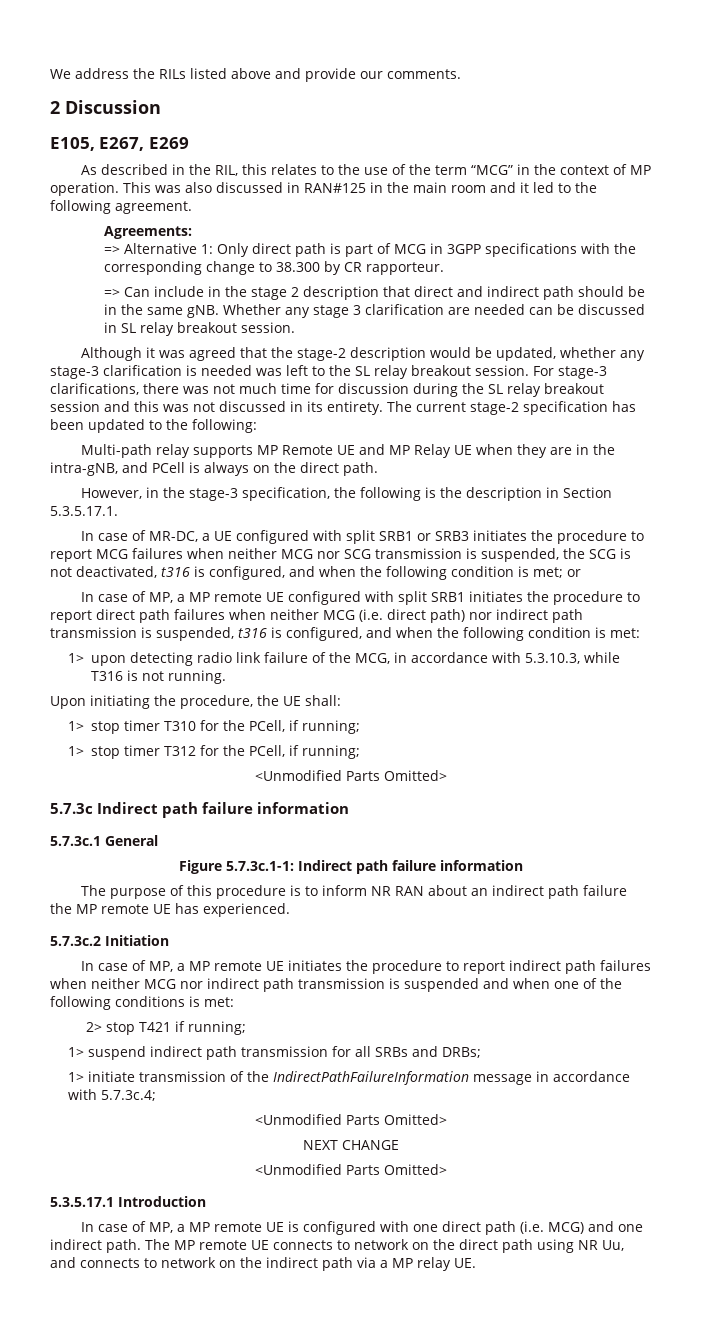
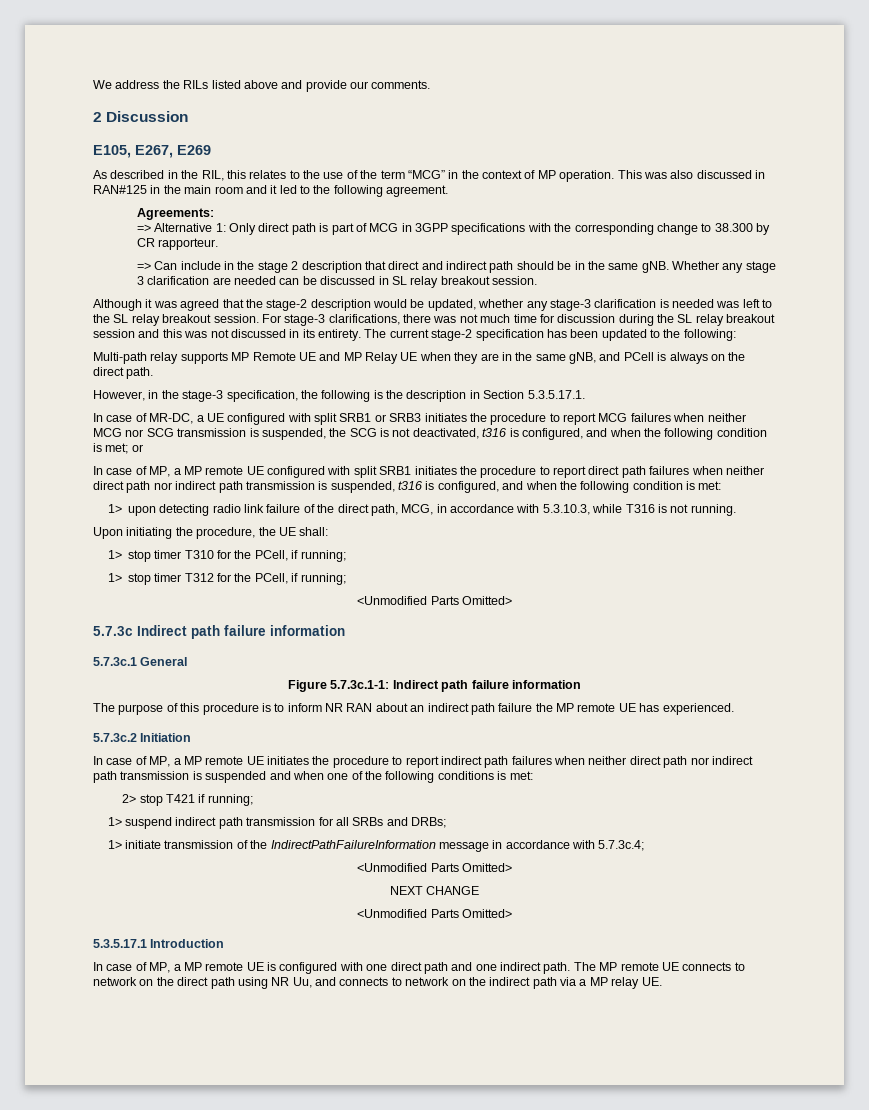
[50,462,118,476] intra-gNB, -> [535,352,596,364] same gNB,
[323,609,465,623] MCG (i.e. direct path) -> [93,481,151,493] direct path
(352, 657) none -> [337,504,398,516] direct path,
[144,979,176,989] MCG -> [629,756,688,768] direct path
[519,1221,584,1234] (i.e. MCG) -> (448, 968) none

